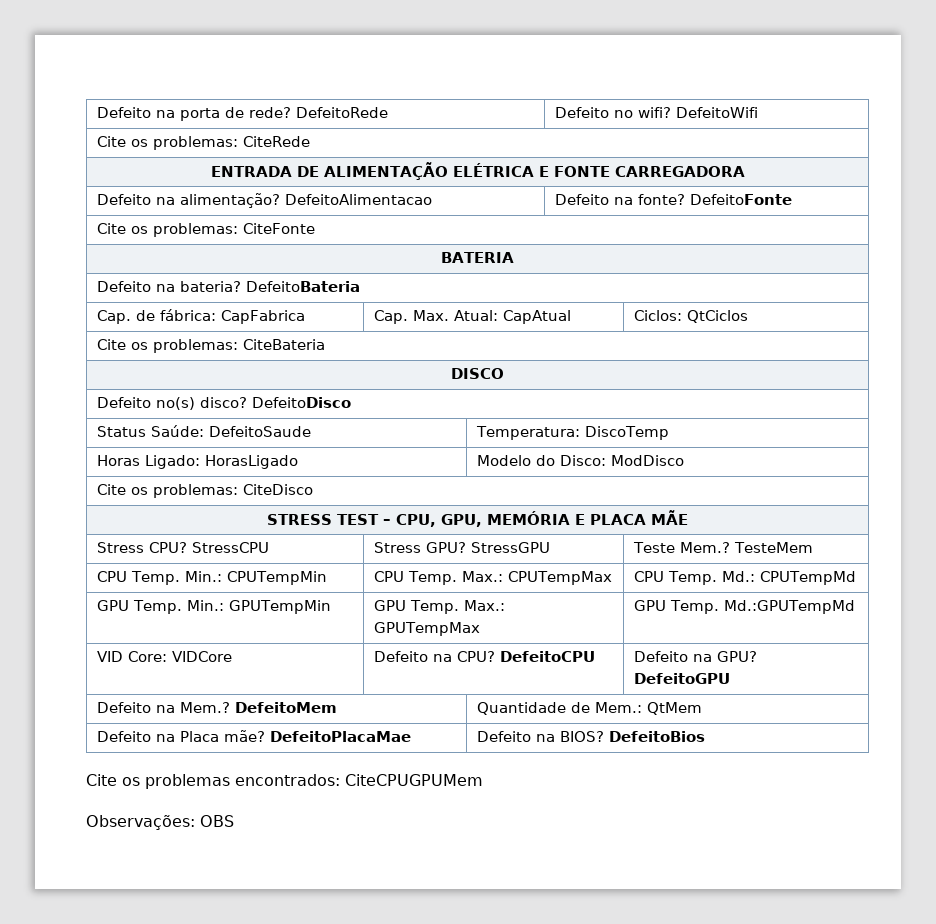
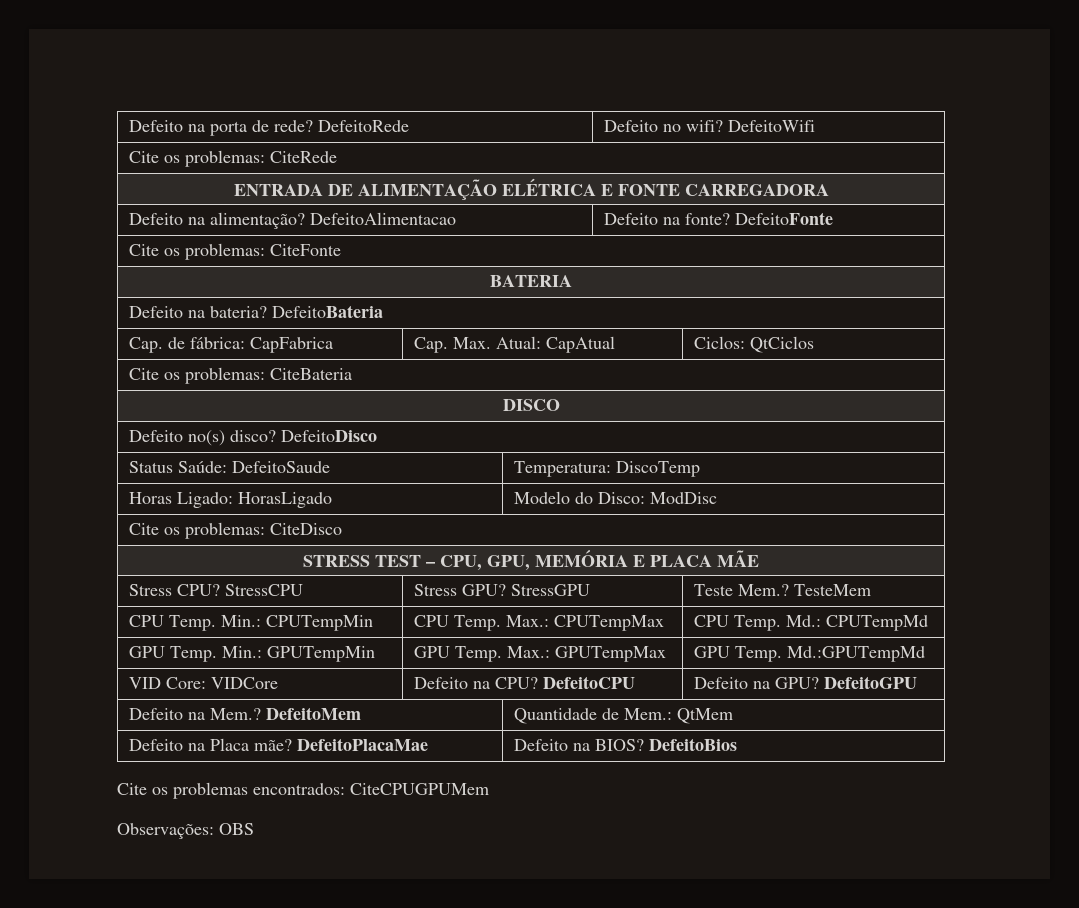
[611,455,685,466] ModDisco -> [649,492,717,504] ModDisc

